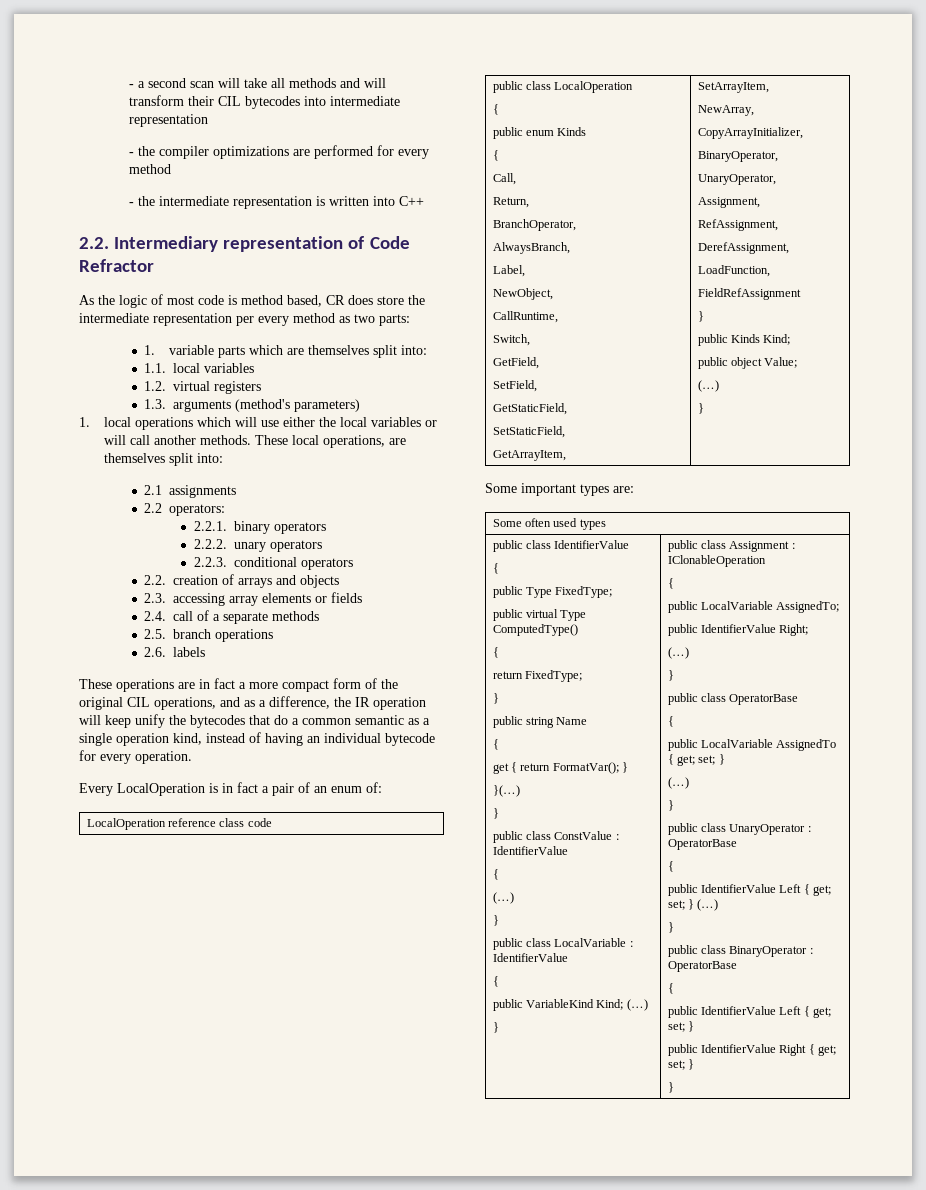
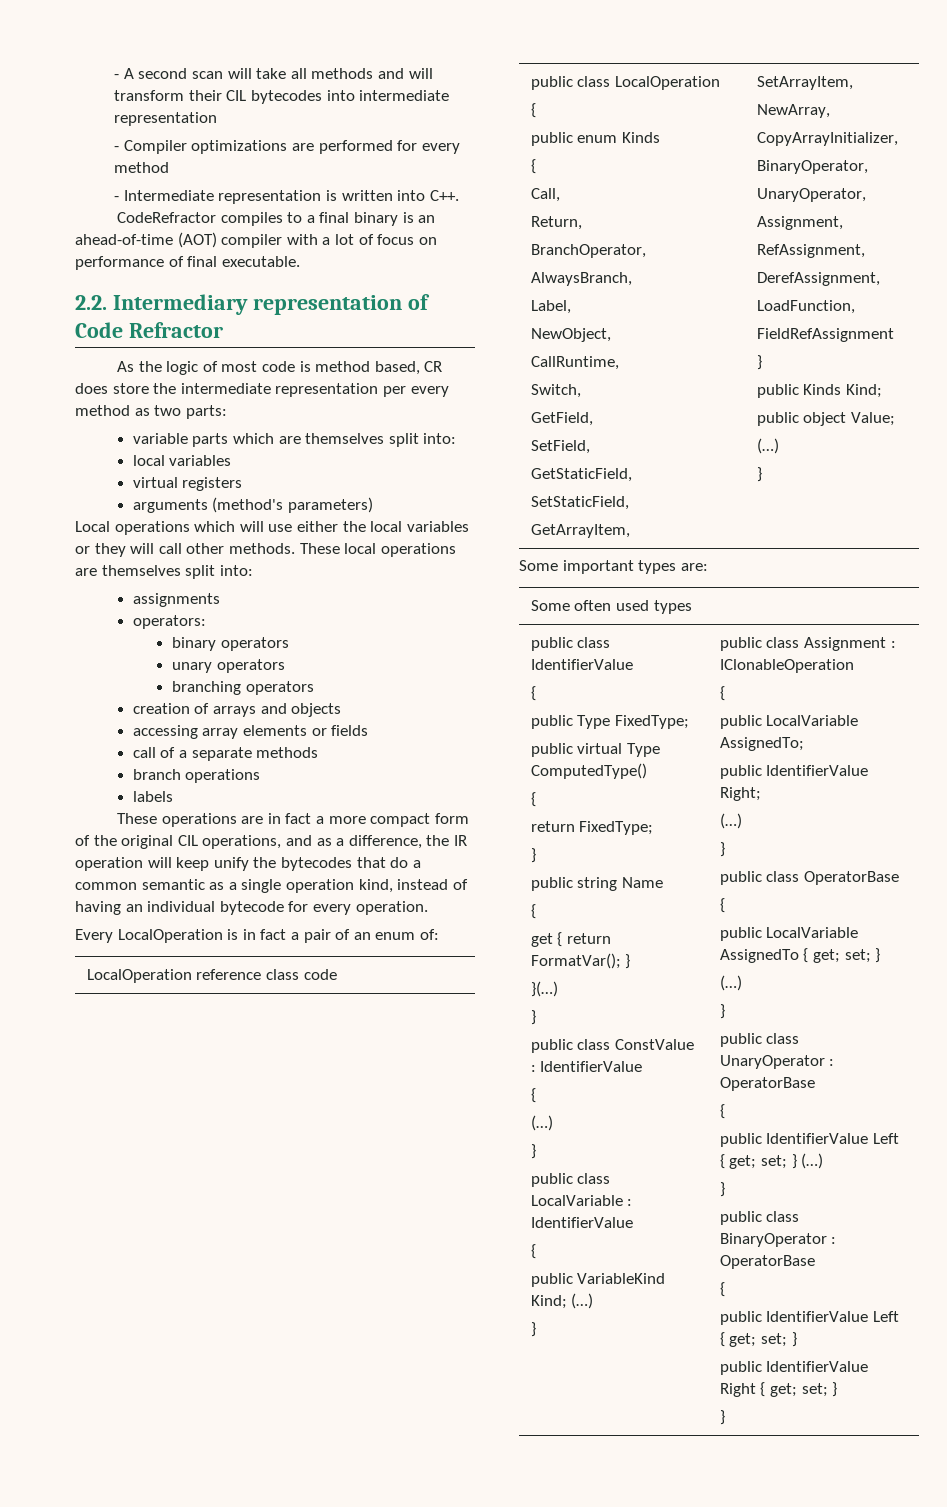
[128,81,145,88] - a -> [114,68,134,79] - A
[137,146,209,159] the compiler -> [123,140,187,154] Compiler
[137,196,229,206] the intermediate -> [123,190,214,201] Intermediate
[398,196,424,206] C++ -> [429,190,459,201] [116,212,436,226] [75,232,437,248] [75,256,300,270] C++. // CodeRefractor compiles to a final binary is an ahead-of-time (AOT) compiler with a lot of focus on performance of final executable.
[144,345,156,355] 1. -> (227, 412) none
[144,363,167,373] 1.1. -> (457, 438) none
[144,381,167,391] 1.2. -> (232, 460) none
[144,399,167,409] 1.3. -> (243, 484) none
[79,417,131,427] 1. local -> [75,521,110,532] Local
(437, 423) none -> [94,543,126,557] they
[153,435,196,445] another -> [186,543,225,554] other
[322,435,406,448] [103,453,223,466] [144,485,163,495] operations, are themselves split into: // 2.1 -> [380,543,456,557] [75,565,253,579] operations are themselves split into: //
[144,503,163,513] 2.2 -> (220, 600) none
[193,521,227,531] 2.2.1. -> (206, 622) none
[193,539,227,549] 2.2.2. -> (289, 644) none
[193,557,353,570] [144,575,167,585] 2.2.3. conditional operators // 2.2. -> [172,681,314,695] branching operators //
[144,593,167,603] 2.3. -> (342, 710) none
[144,611,167,621] 2.4. -> (369, 730) none
[144,629,167,639] 2.5. -> (319, 752) none
[144,647,167,657] 2.6. -> (261, 776) none

